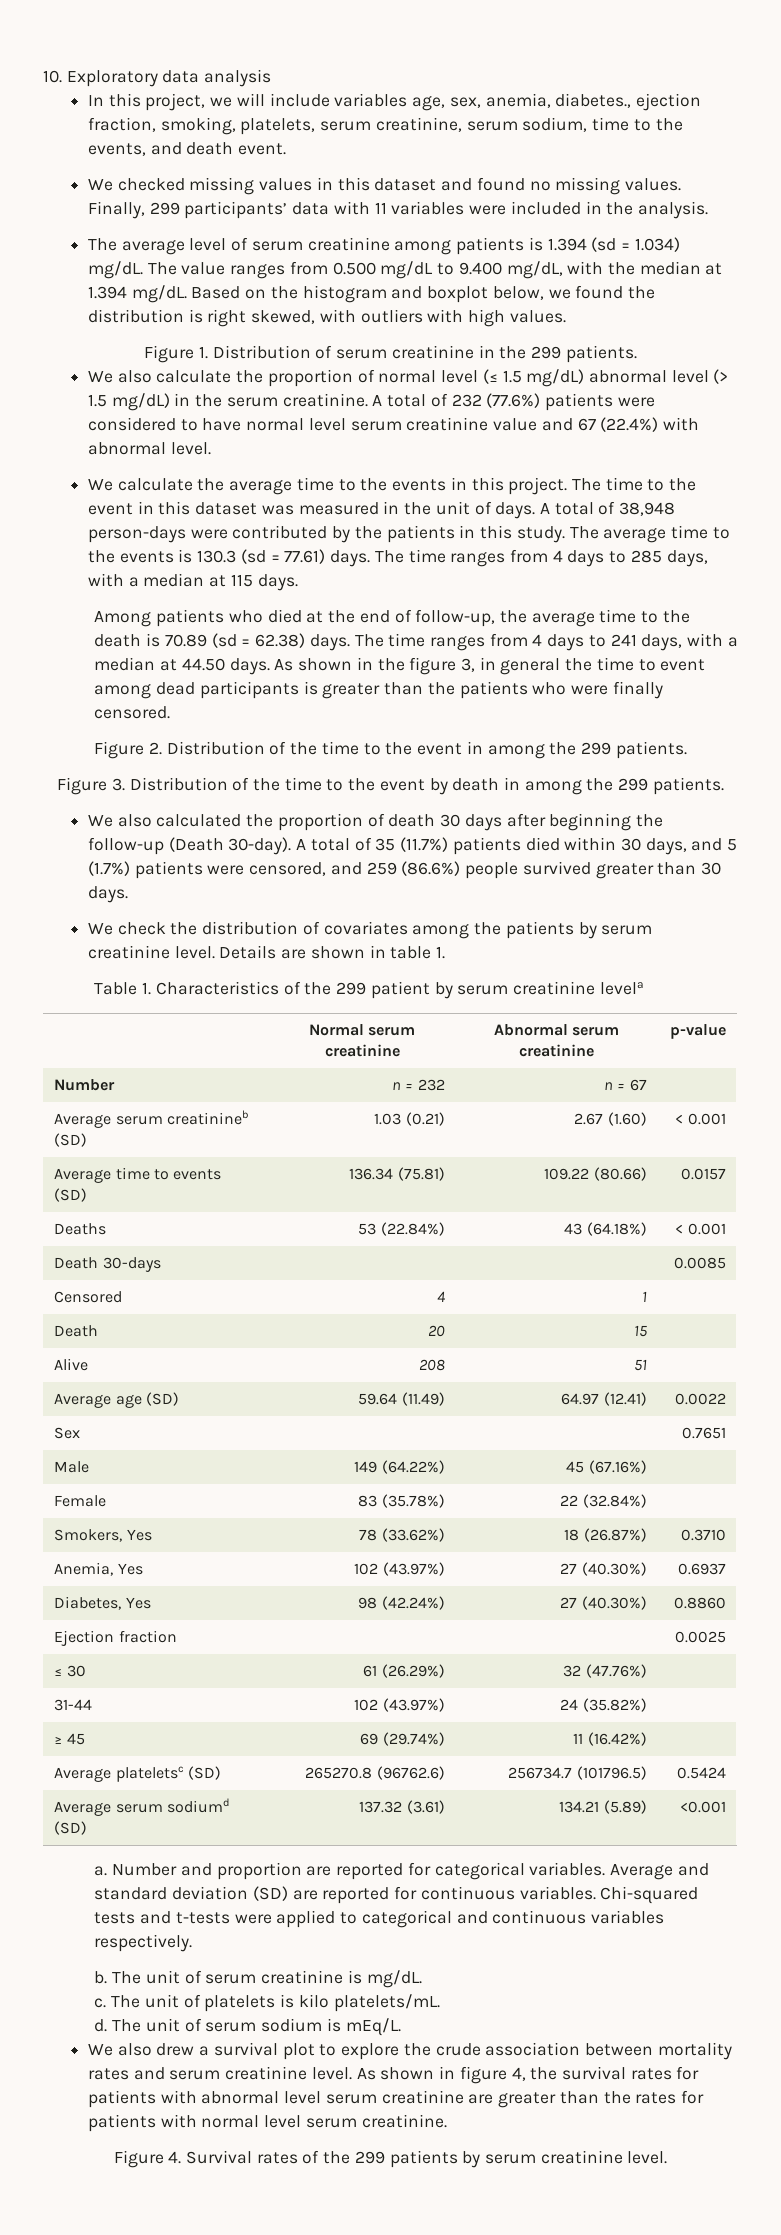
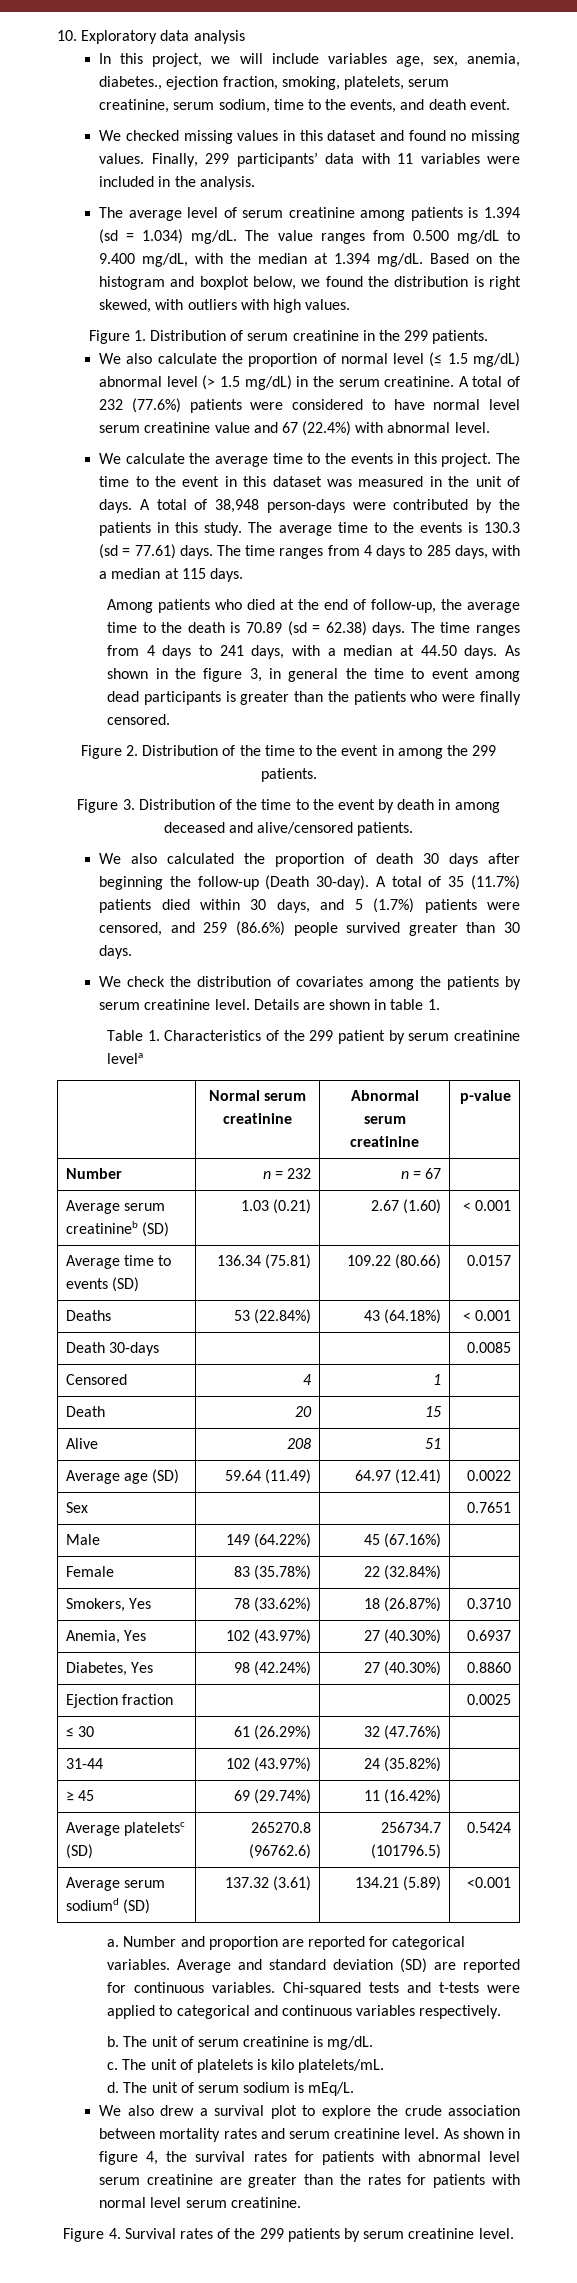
[586,778,649,791] the 299 -> [163,822,354,834] deceased and alive/censored

